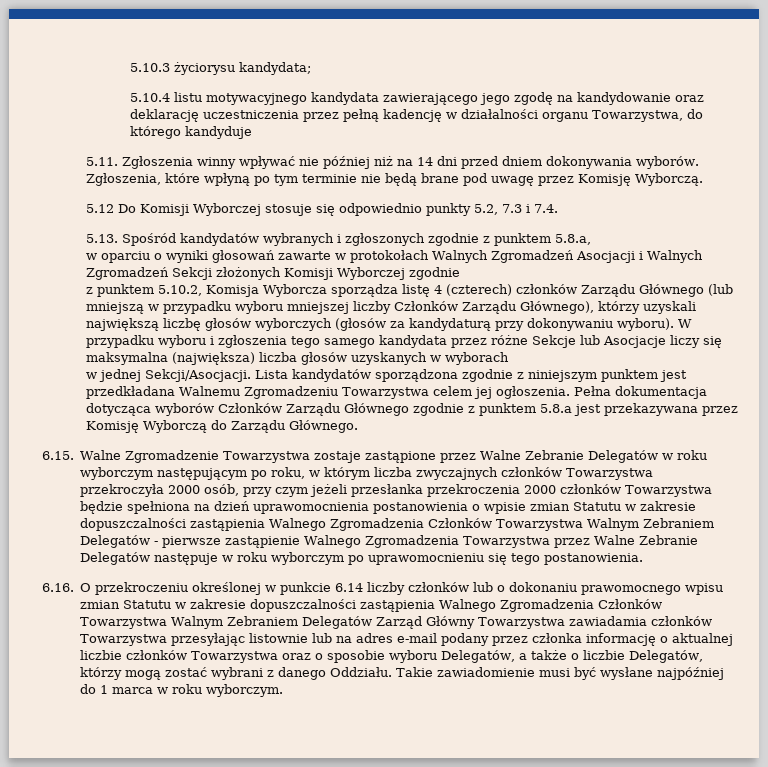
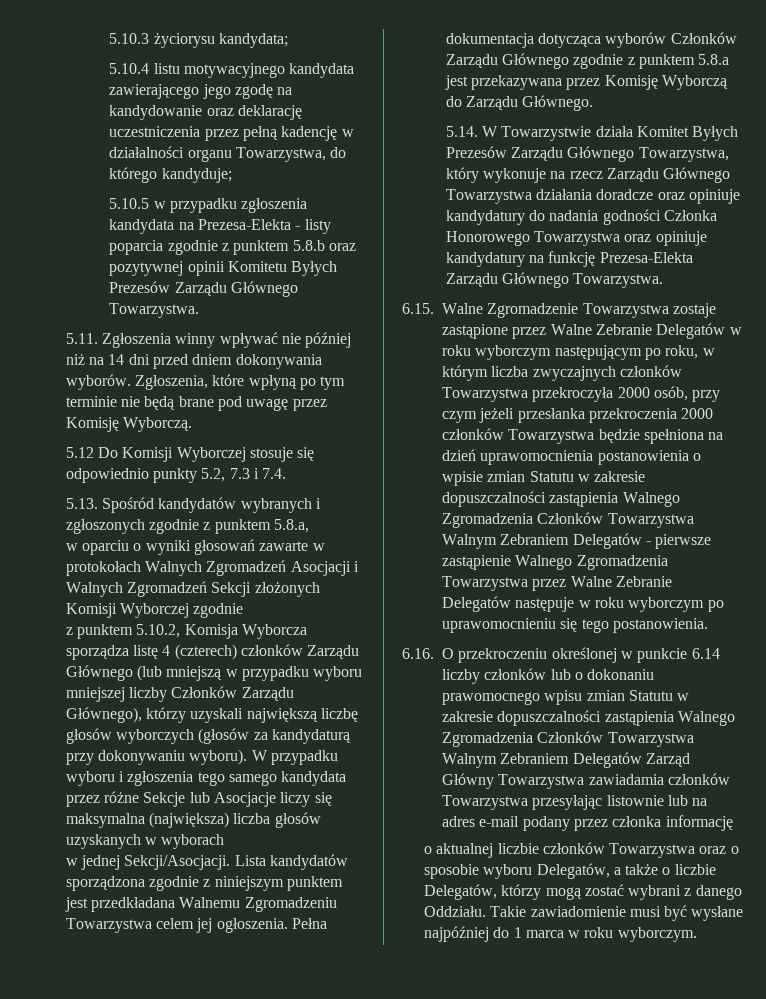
[184,126,252,139] kandyduje -> [161,168,232,183] [109,198,308,213] [109,219,331,234] [109,240,357,255] [109,261,338,276] [109,281,299,297] [109,303,200,318] kandyduje; // 5.10.5 w przypadku zgłoszenia kandydata na Prezesa-Elekta - listy poparcia zgodnie z punktem 5.8.b oraz pozytywnej opinii Komitetu Byłych Prezesów Zarządu Głównego Towarzystwa.
(358, 426) none -> [445,126,739,141] [445,146,729,162] [445,167,731,183] [445,189,741,204] [445,209,718,225] [445,231,707,246] [445,251,693,267] [445,272,664,288] // 5.14. W Towarzystwie działa Komitet Byłych Prezesów Zarządu Głównego Towarzystwa, który wykonuje na rzecz Zarządu Głównego Towarzystwa działania doradcze oraz opiniuje kandydatury do nadania godności Członka Honorowego Towarzystwa oraz opiniuje kandydatury na funkcję Prezesa-Elekta Zarządu Głównego Towarzystwa.
(657, 639) none -> (733, 823) //

